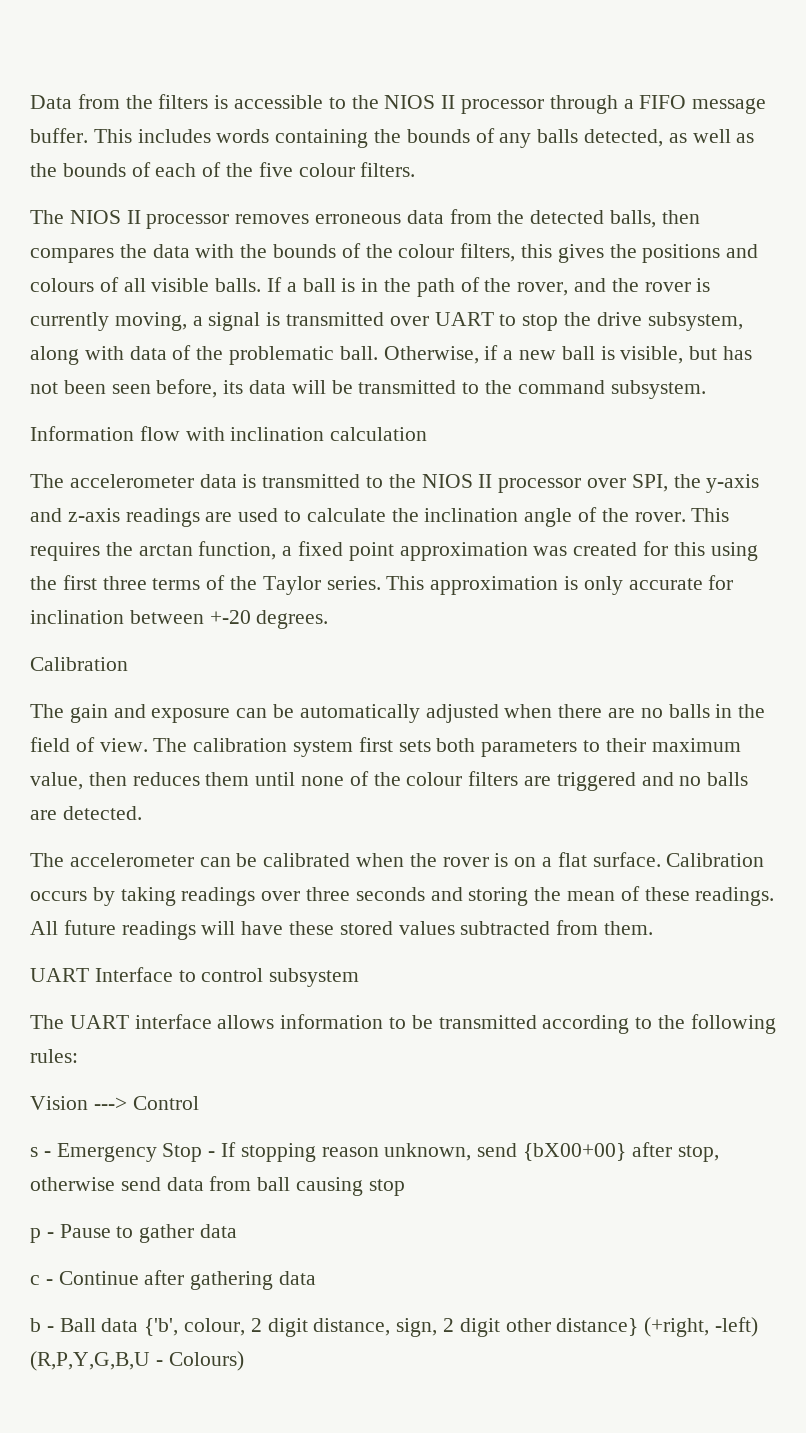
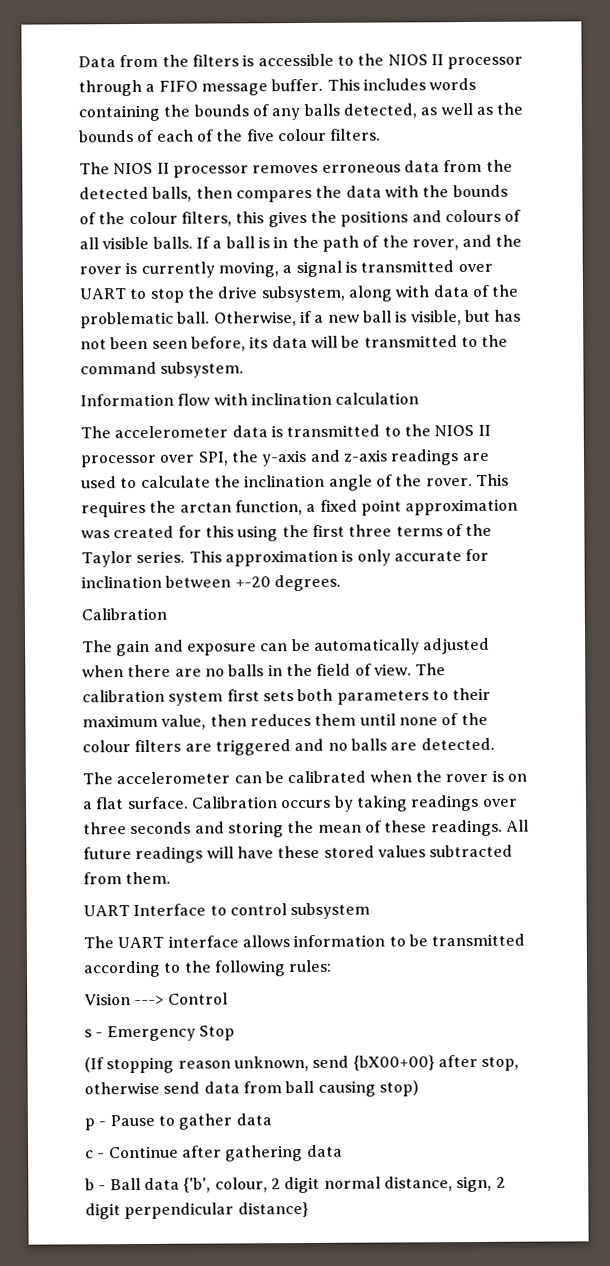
[208,1142,237,1157] - If -> [84,1057,104,1073] // (If
[368,1179,405,1196] stop -> [378,1080,419,1097] stop)
(308, 1327) none -> [323,1176,381,1189] normal
[505,1317,759,1337] [30,1351,244,1371] other distance} (+right, -left) (R,P,Y,G,B,U - Colours) -> [124,1201,309,1220] perpendicular distance}

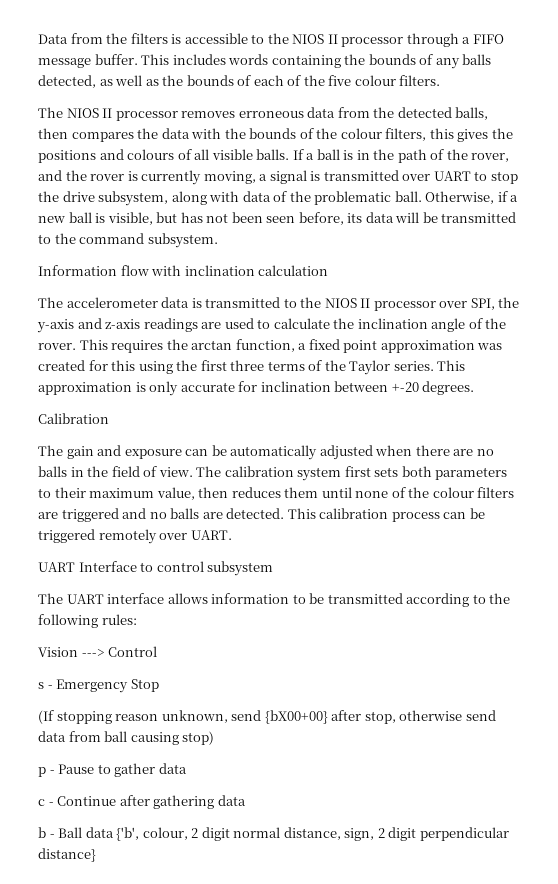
[82,769,527,785] [82,794,518,812] [83,819,529,838] [83,844,514,864] [83,871,172,885] // The accelerometer can be calibrated when the rover is on a flat surface. Calibration occurs by taking readings over three seconds and storing the mean of these readings. All future readings will have these stored values subtracted from them. -> [287,508,485,522] [38,529,232,544] This calibration process can be triggered remotely over UART.

